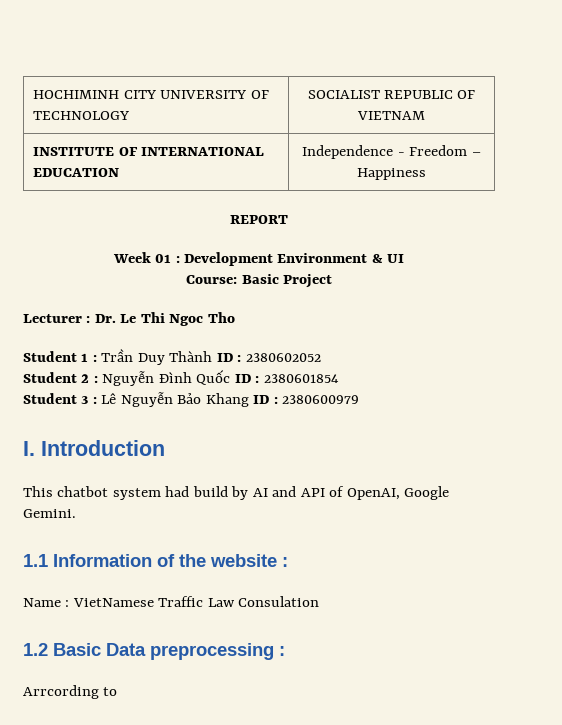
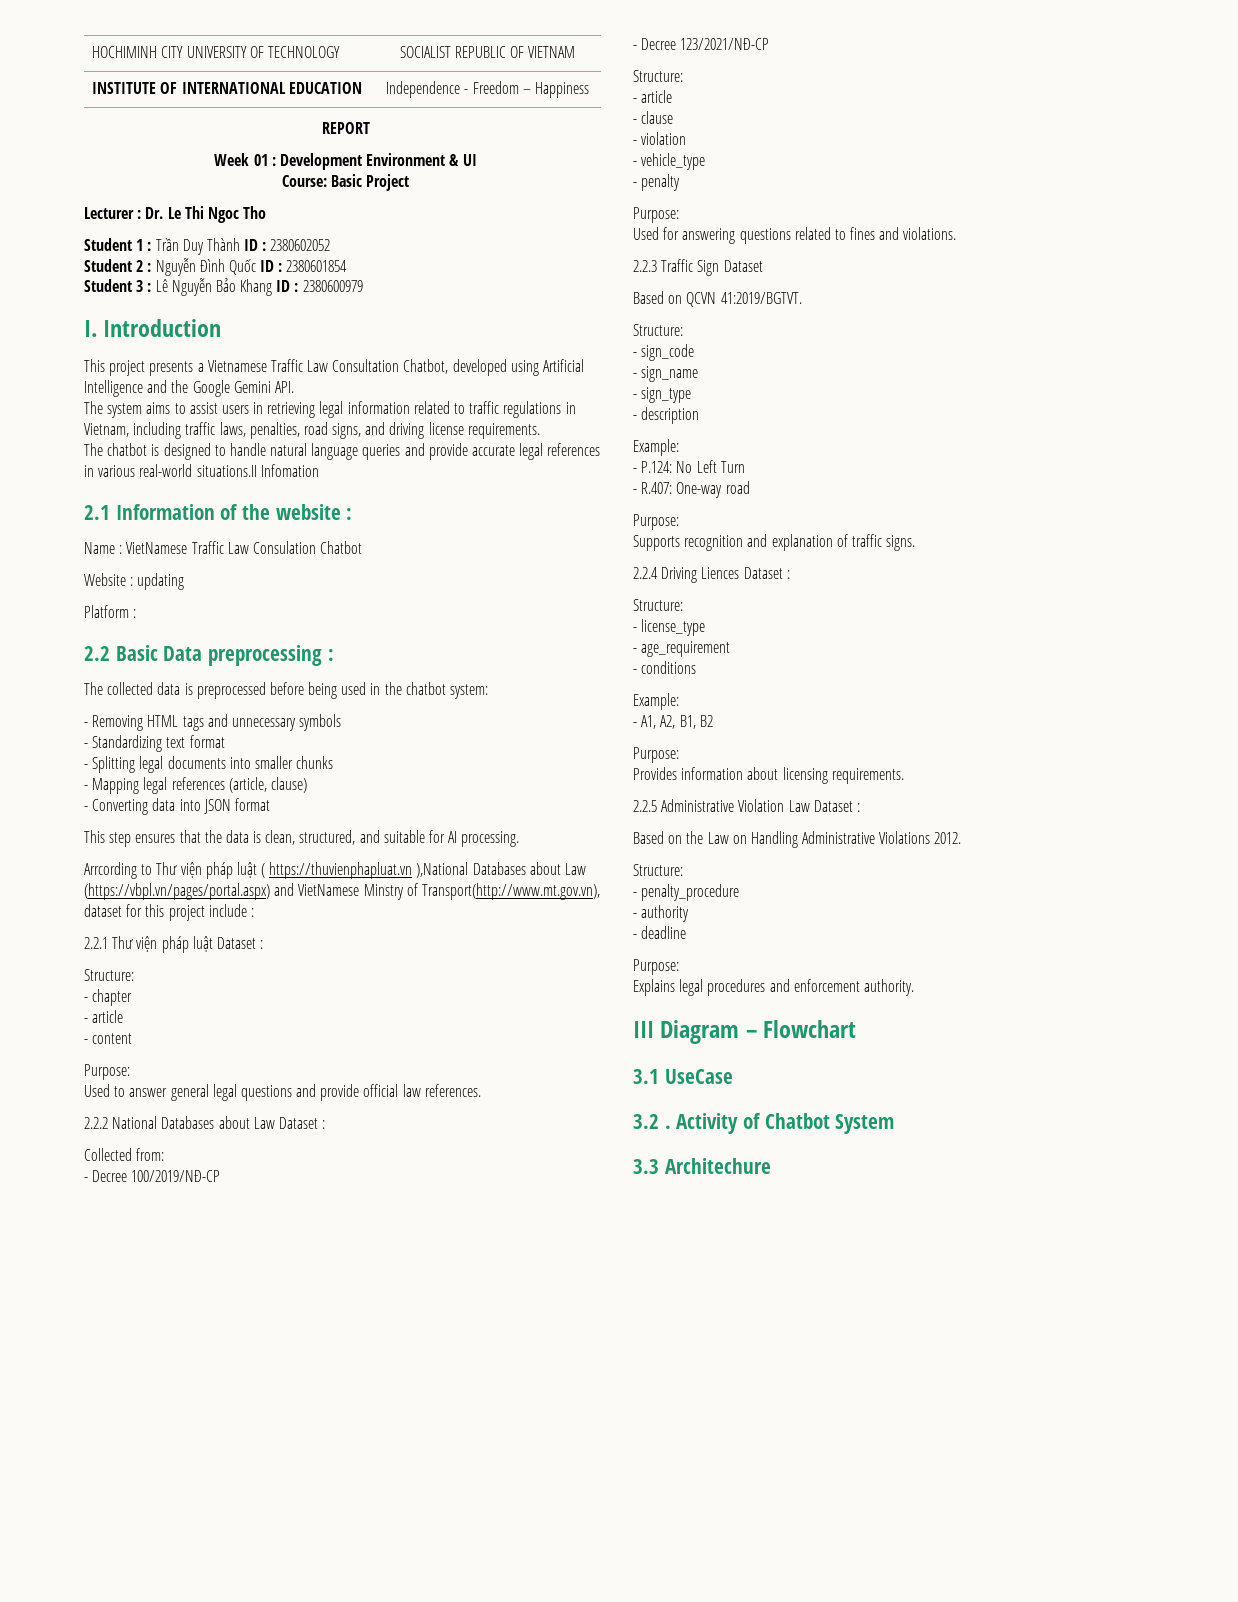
[57,486,450,500] [23,509,76,518] [23,554,48,567] chatbot system had build by AI and API of OpenAI, Google Gemini. // 1.1 -> [109,359,585,376] [84,380,294,397] [84,401,576,418] [84,422,540,439] [84,443,601,460] [84,464,319,477] [84,505,110,520] project presents a Vietnamese Traffic Law Consultation Chatbot, developed using Artificial Intelligence and the Google Gemini API. // The system aims to assist users in retrieving legal information related to traffic regulations in Vietnam, including traffic laws, penalties, road signs, and driving license requirements. // The chatbot is designed to handle natural language queries and provide accurate legal references in various real-world situations.II Infomation // 2.1
[23,643,285,660] [23,685,118,699] // 1.2 Basic Data preprocessing : // Arrcording to -> [320,541,363,554] [84,573,185,590] [84,605,137,618] [84,645,334,666] [84,682,489,699] [84,714,342,731] [84,735,225,752] [84,756,334,773] [84,777,307,794] [84,798,270,815] [84,830,520,847] [84,862,587,879] [84,883,600,900] [84,904,254,921] [84,936,264,953] [84,969,134,981] [84,989,133,1006] [84,1010,124,1023] [84,1033,133,1044] [84,1064,130,1080] [84,1084,481,1101] [84,1116,326,1129] [84,1148,165,1161] [84,1170,221,1182] [633,38,770,50] [633,70,683,82] [633,90,673,103] [633,111,674,124] [633,132,687,145] [633,153,706,170] [633,174,681,191] [633,207,679,223] [633,227,957,244] [633,259,763,276] [633,291,802,307] [633,324,683,336] [633,344,695,361] [633,366,699,382] [633,387,692,403] [633,407,700,424] [633,439,679,456] [633,460,745,473] [633,481,750,498] [633,514,679,530] [633,534,916,551] [633,567,790,583] [633,599,683,611] [633,619,706,636] [633,641,731,657] [633,661,697,674] [633,693,679,710] [633,715,713,729] [633,747,679,763] [633,767,904,784] [633,799,860,812] [633,831,962,848] [633,864,683,876] [633,884,740,901] [633,905,690,922] [633,926,687,939] [633,959,679,975] [633,979,914,996] [633,1020,857,1044] [633,1069,733,1084] [633,1113,895,1134] [633,1158,771,1174] Chatbot // Website : updating // Platform : // 2.2 Basic Data preprocessing : // The collected data is preprocessed before being used in the chatbot system: // - Removing HTML tags and unnecessary symbols // - Standardizing text format // - Splitting legal documents into smaller chunks // - Mapping legal references (article, clause) // - Converting data into JSON format // This step ensures that the data is clean, structured, and suitable for AI processing. // Arrcording to Thư viện pháp luật ( https://thuvienphapluat.vn ),National Databases about Law (https://vbpl.vn/pages/portal.aspx) and VietNamese Minstry of Transport(http://www.mt.gov.vn), dataset for this project include : // 2.2.1 Thư viện pháp luật Dataset : // Structure: // - chapter // - article // - content // Purpose: // Used to answer general legal questions and provide official law references. // 2.2.2 National Databases about Law Dataset : // Collected from: // - Decree 100/2019/NĐ-CP // - Decree 123/2021/NĐ-CP // Structure: // - article // - clause // - violation // - vehicle_type // - penalty // Purpose: // Used for answering questions related to fines and violations. // 2.2.3 Traffic Sign Dataset // Based on QCVN 41:2019/BGTVT. // Structure: // - sign_code // - sign_name // - sign_type // - description // Example: // - P.124: No Left Turn // - R.407: One-way road // Purpose: // Supports recognition and explanation of traffic signs. // 2.2.4 Driving Liences Dataset : // Structure: // - license_type // - age_requirement // - conditions // Example: // - A1, A2, B1, B2 // Purpose: // Provides information about licensing requirements. // 2.2.5 Administrative Violation Law Dataset : // Based on the Law on Handling Administrative Violations 2012. // Structure: // - penalty_procedure // - authority // - deadline // Purpose: // Explains legal procedures and enforcement authority. // III Diagram – Flowchart // 3.1 UseCase // 3.2 . Activity of Chatbot System // 3.3 Architechure

